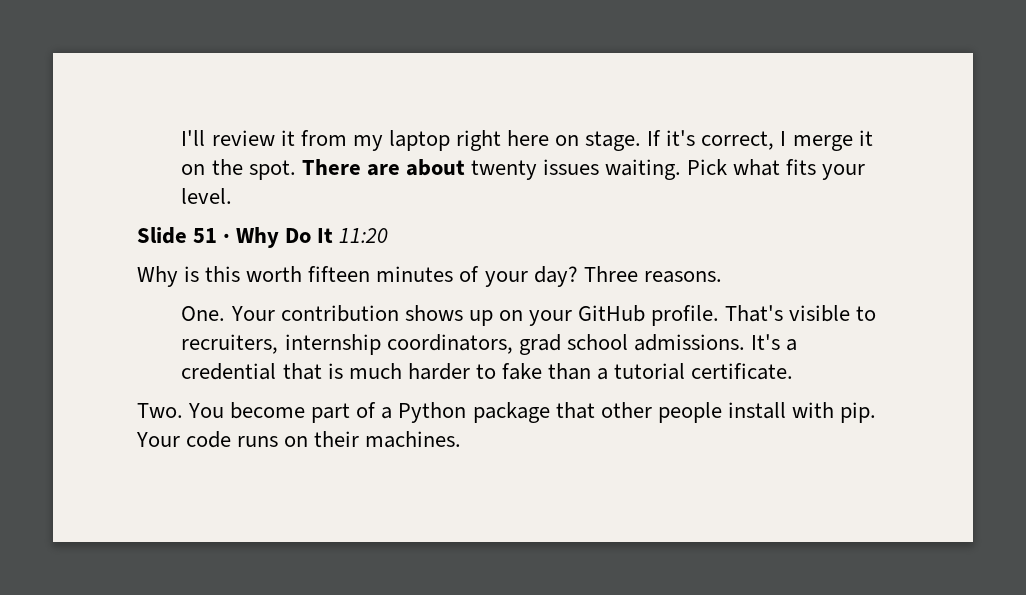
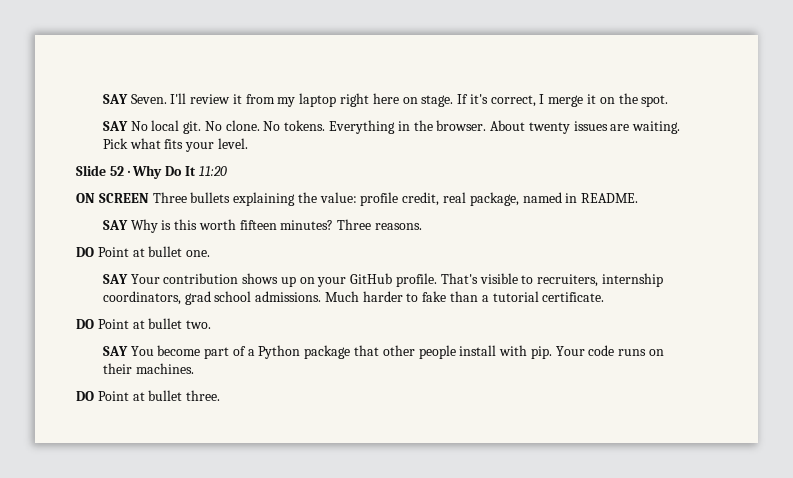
(181, 138) none -> [102,94,167,104] SAY Seven.
[301,159,465,176] There are about -> [102,120,526,134] // SAY No local git. No clone. No tokens. Everything in the browser. About
(599, 167) none -> [610,124,630,131] are
[193,228,218,243] 51 -> [109,166,124,176] 52
(389, 235) none -> [76,192,639,206] [102,220,128,230] ON SCREEN Three bullets explaining the value: profile credit, real package, named in README. // SAY
[376,266,722,287] [181,306,226,321] minutes of your day? Three reasons. // One. -> [280,219,423,230] [76,246,211,257] [102,274,128,284] minutes? Three reasons. // DO Point at bullet one. // SAY
[750,334,797,351] [181,363,402,380] It's a credential that is much -> [324,291,359,302] Much
[137,403,183,418] Two. -> [76,318,212,329] [102,346,128,356] DO Point at bullet two. // SAY
(462, 439) none -> [76,390,221,401] // DO Point at bullet three.

